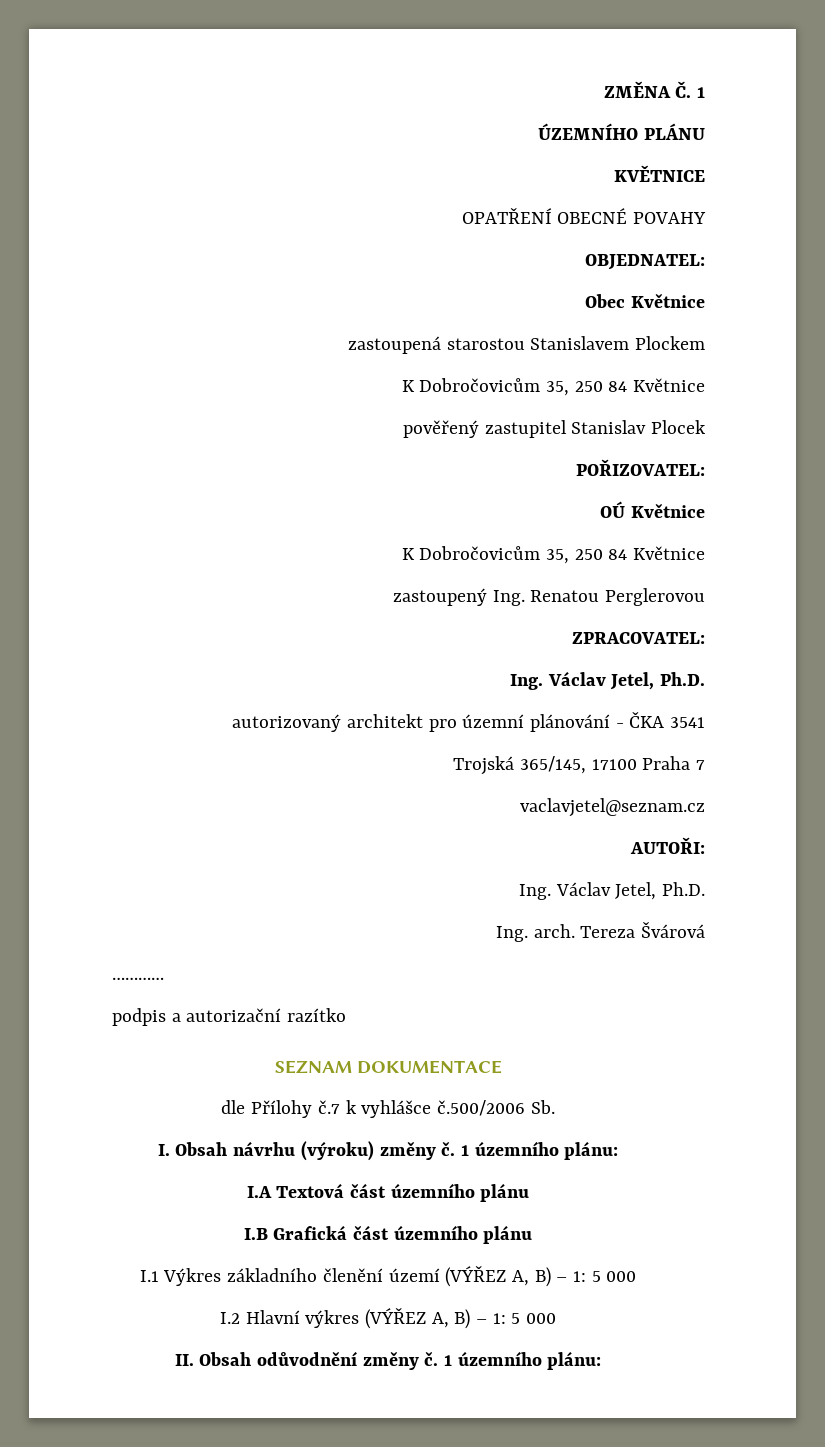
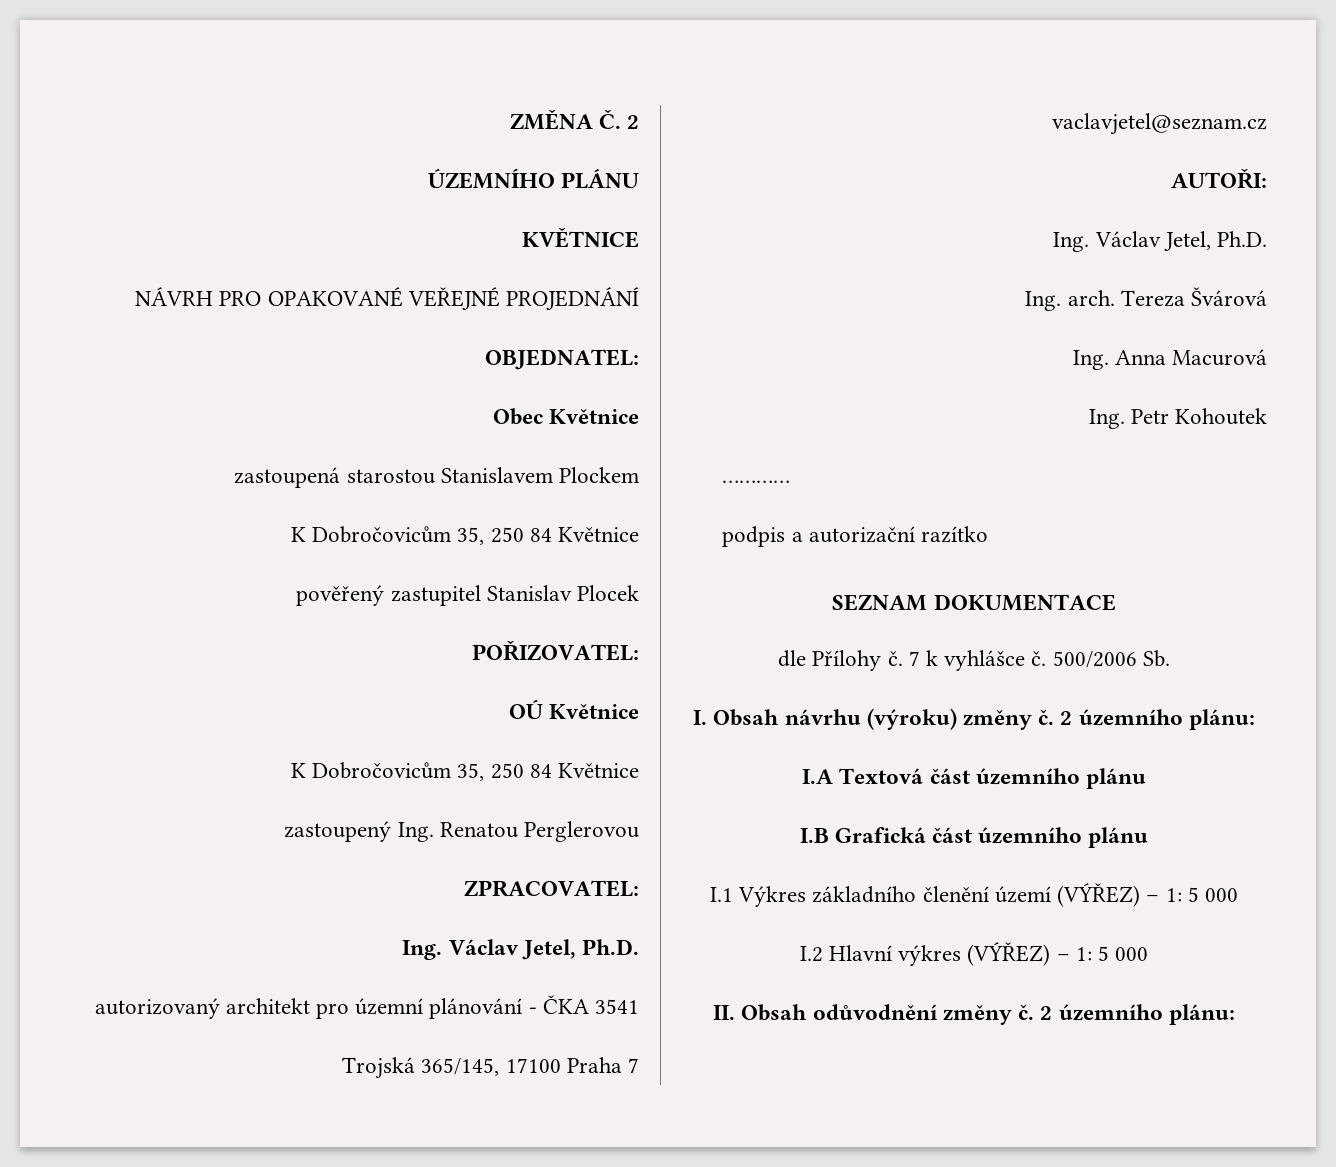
[696,87,705,98] 1 -> [627,115,639,129] 2
[461,208,706,224] OPATŘENÍ OBECNÉ POVAHY -> [135,287,639,310] NÁVRH PRO OPAKOVANÉ VEŘEJNÉ PROJEDNÁNÍ
(705, 930) none -> [1072,349,1267,370] [1088,408,1267,429] // Ing. Anna Macurová // Ing. Petr Kohoutek
[317,1100,525,1118] č.7 k vyhlášce č.500/2006 -> [887,650,1137,671] č. 7 k vyhlášce č. 500/2006
[460,1145,469,1156] 1 -> [1060,711,1073,725] 2
[445,1266,551,1287] (VÝŘEZ A, B) -> [1057,883,1141,907] (VÝŘEZ)
[364,1308,471,1329] (VÝŘEZ A, B) -> [967,942,1051,966] (VÝŘEZ)
[444,1355,453,1366] 1 -> [1040,1006,1053,1020] 2

